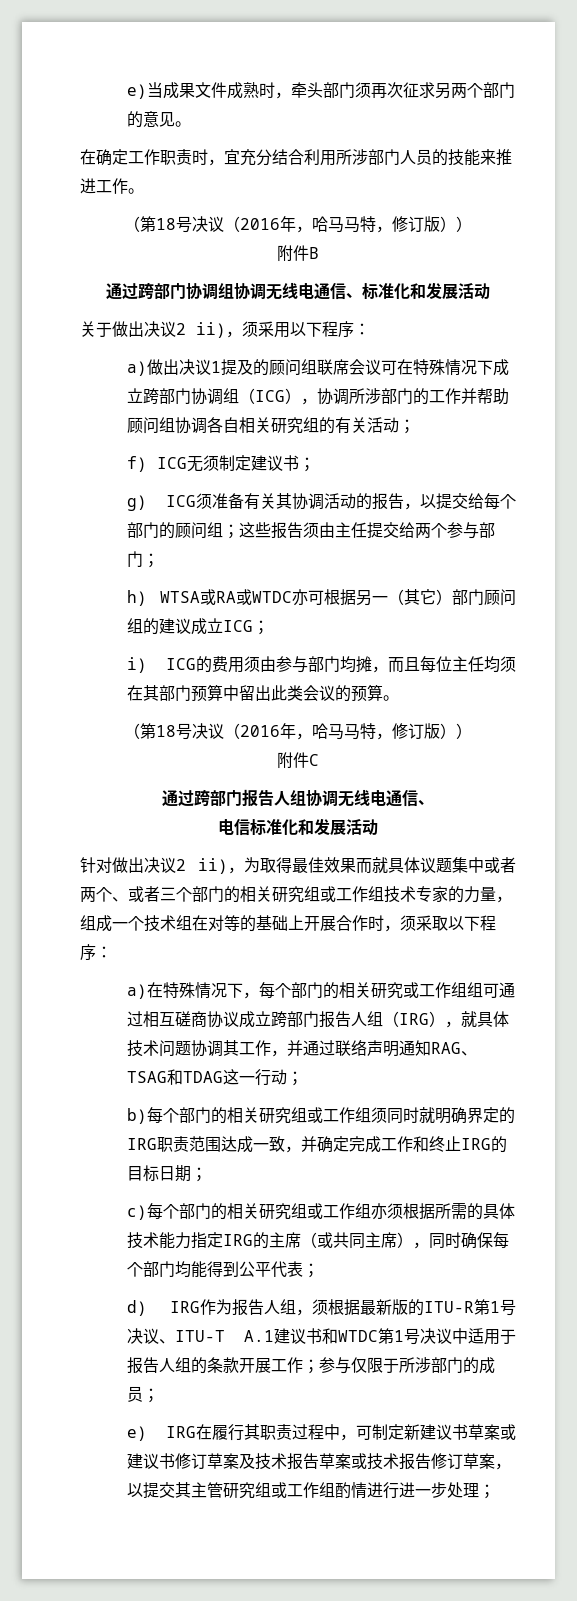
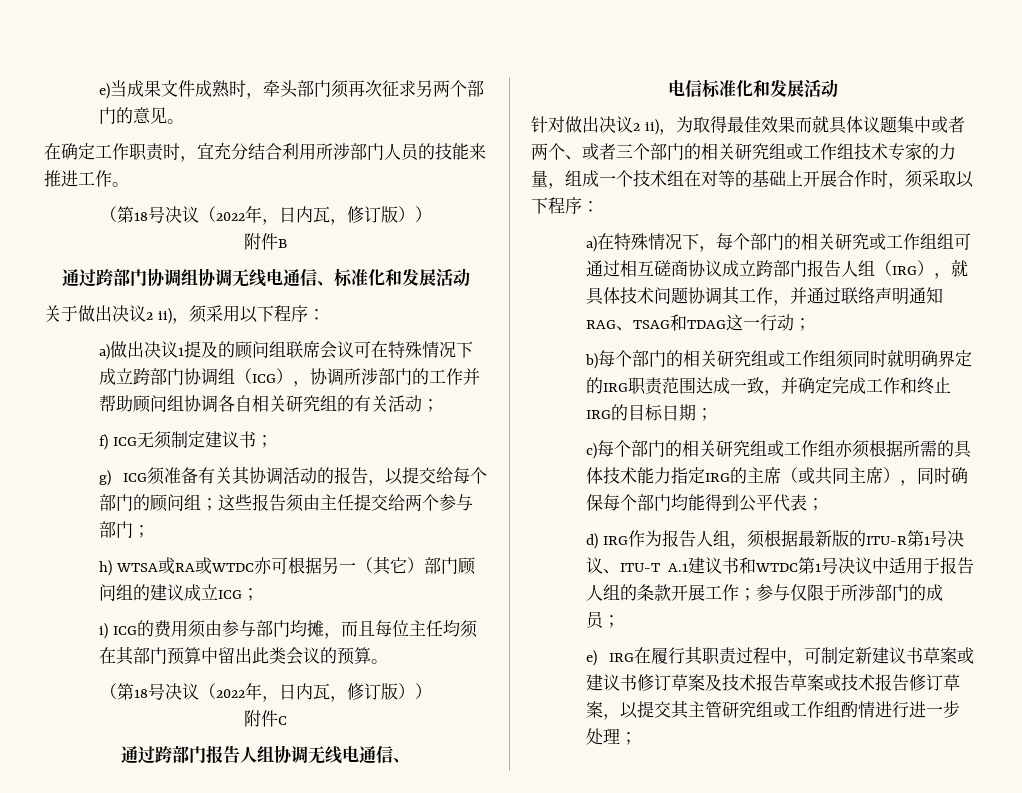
[240,216,376,233] 2016年，哈马马特 -> [215,205,330,225] 2022年，日内瓦
[240,723,376,740] 2016年，哈马马特 -> [215,682,330,702] 2022年，日内瓦

